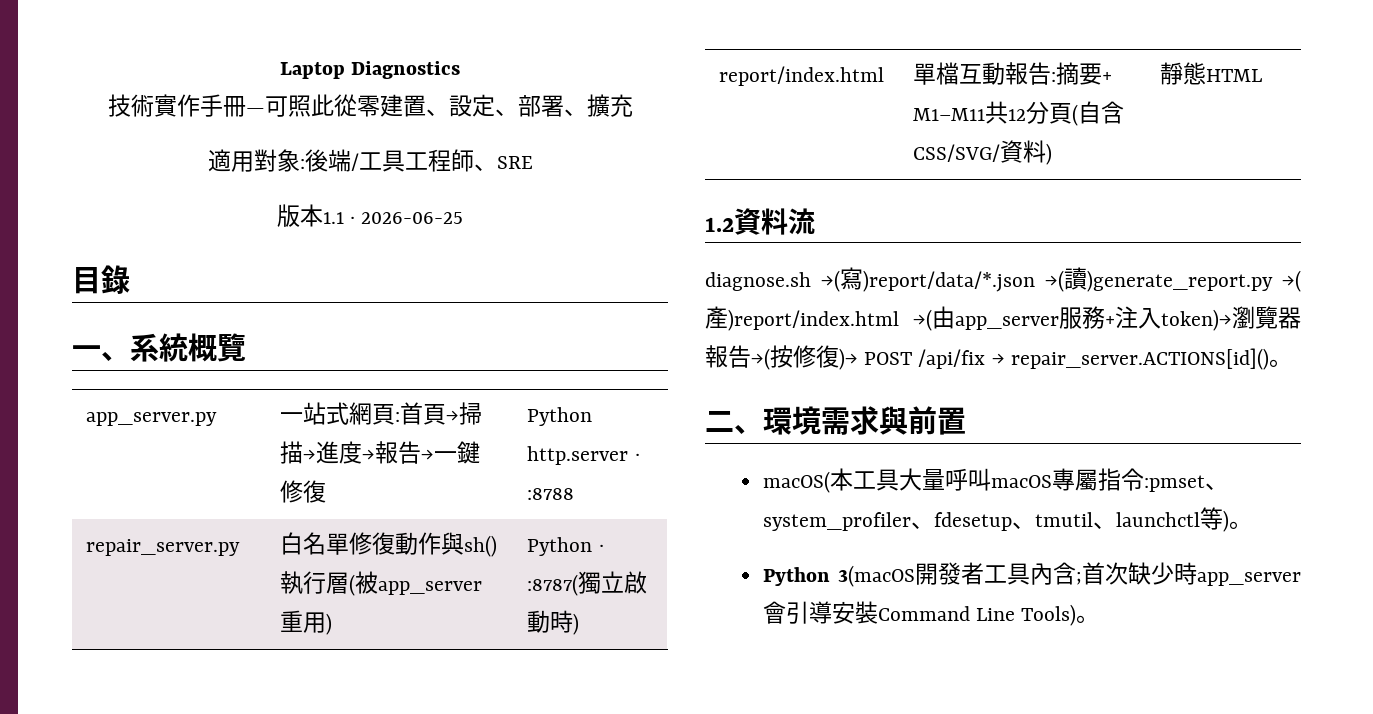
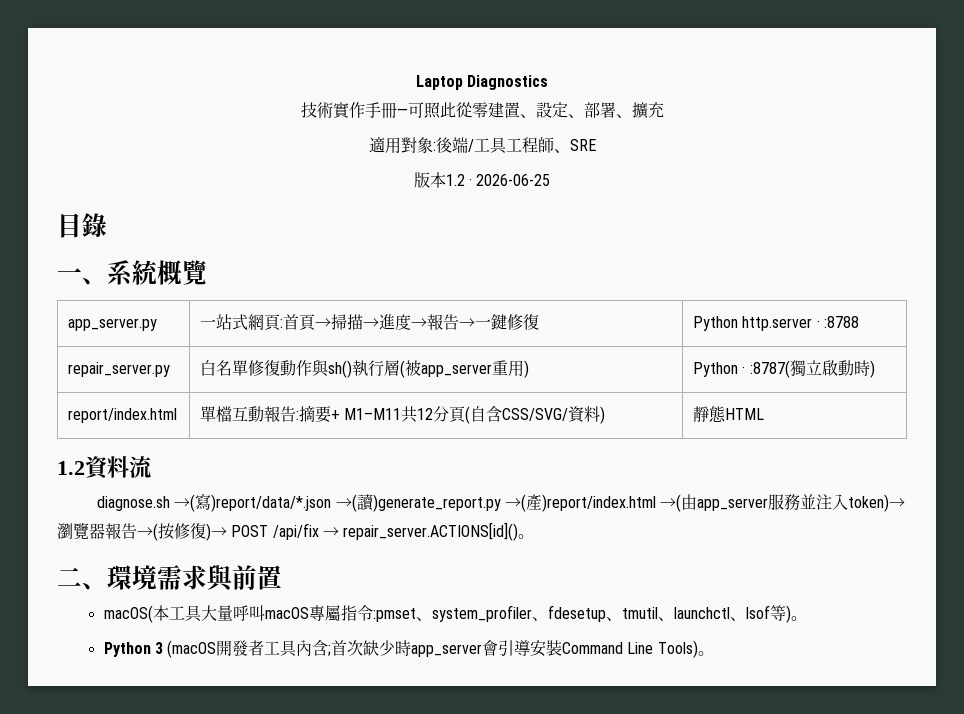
[322,212,344,224] 1.1 -> [445,174,465,186] 1.2
[1105,316,1115,326] + -> [800,494,817,509] 並
(1200, 519) none -> [729,605,770,621] 、lsof
[838,565,915,587] 3(macOS -> [154,640,217,658] 3 (macOS

